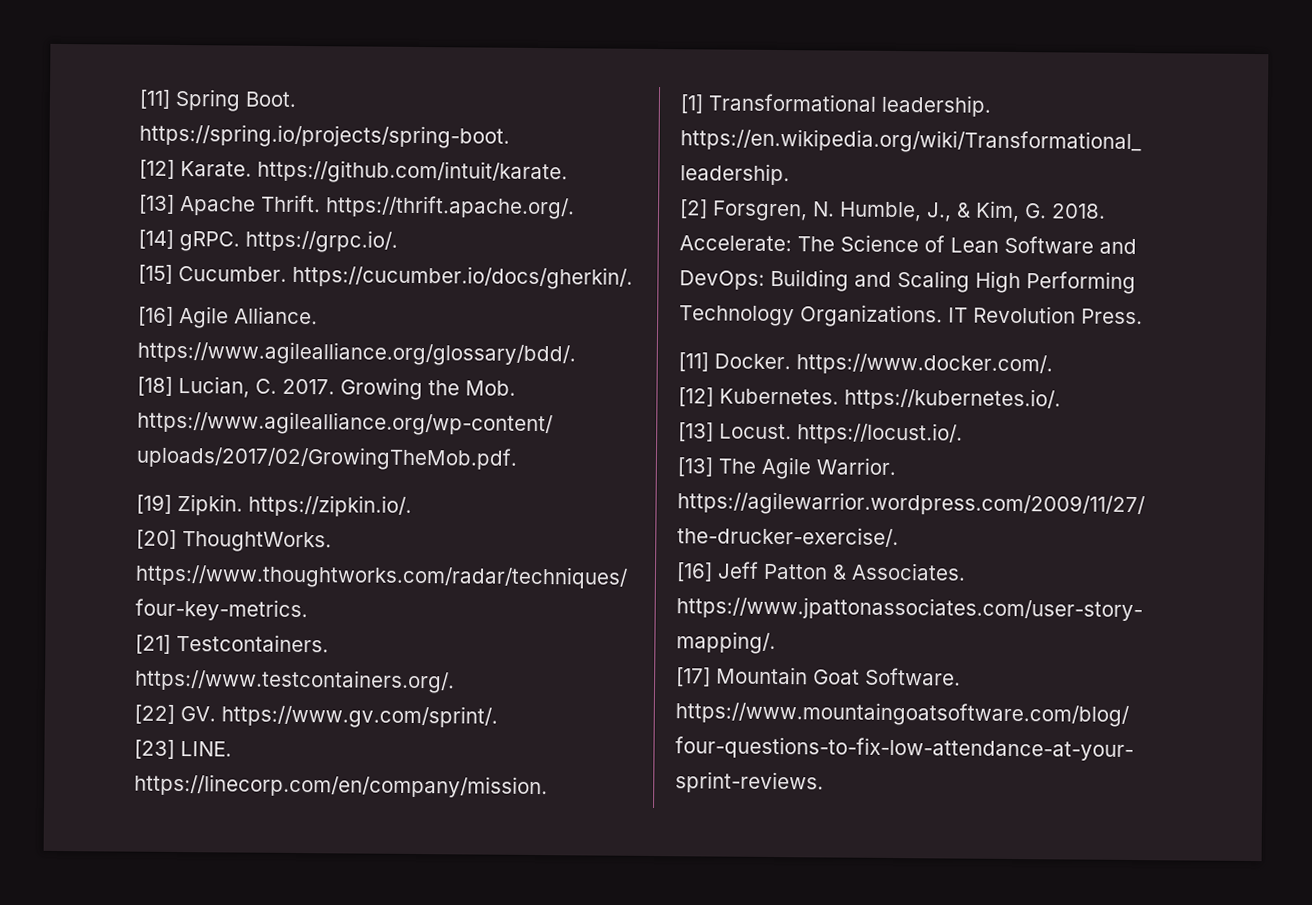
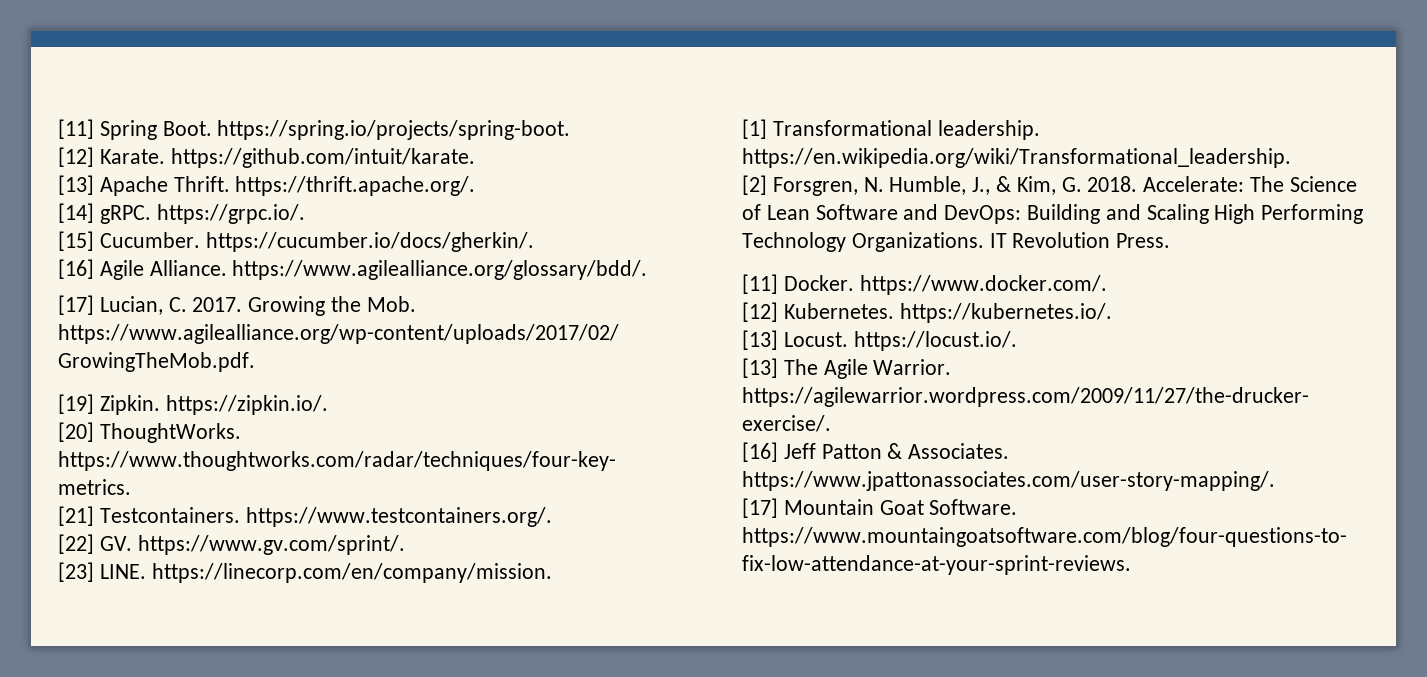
[137,376,173,396] [18] -> [58,295,94,315] [17]

